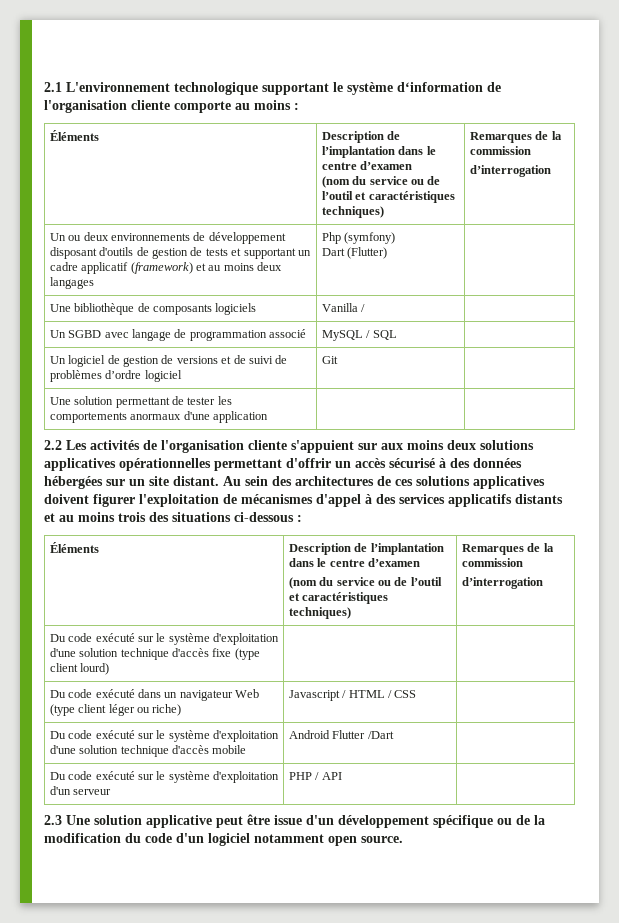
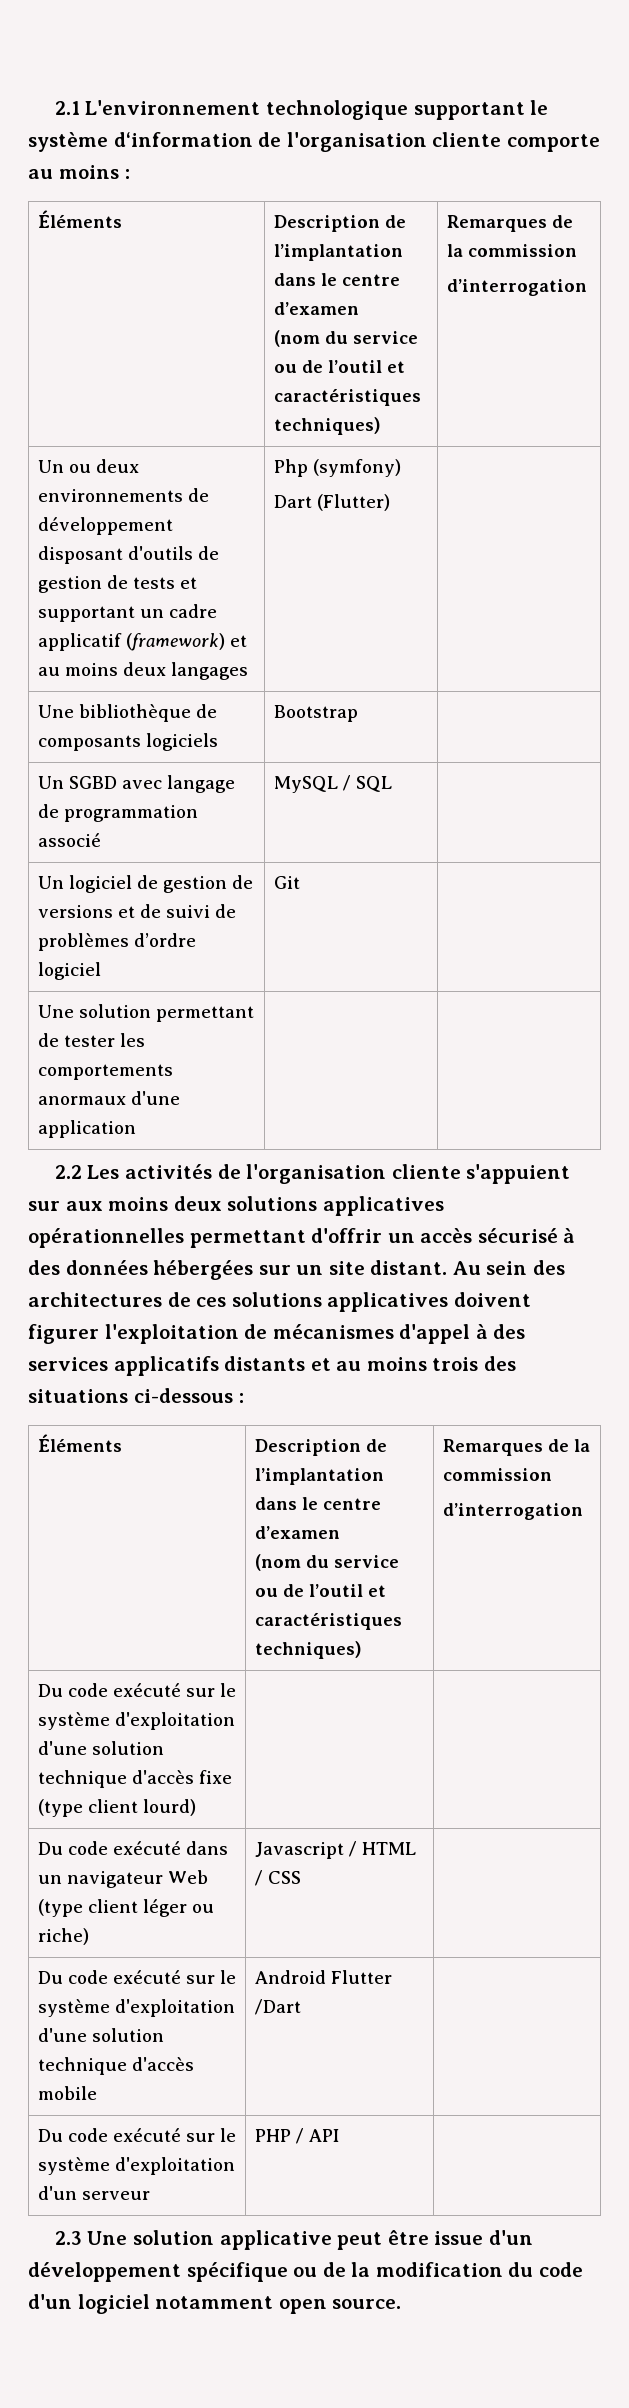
[321,303,366,312] Vanilla / -> [273,705,358,722] Bootstrap

